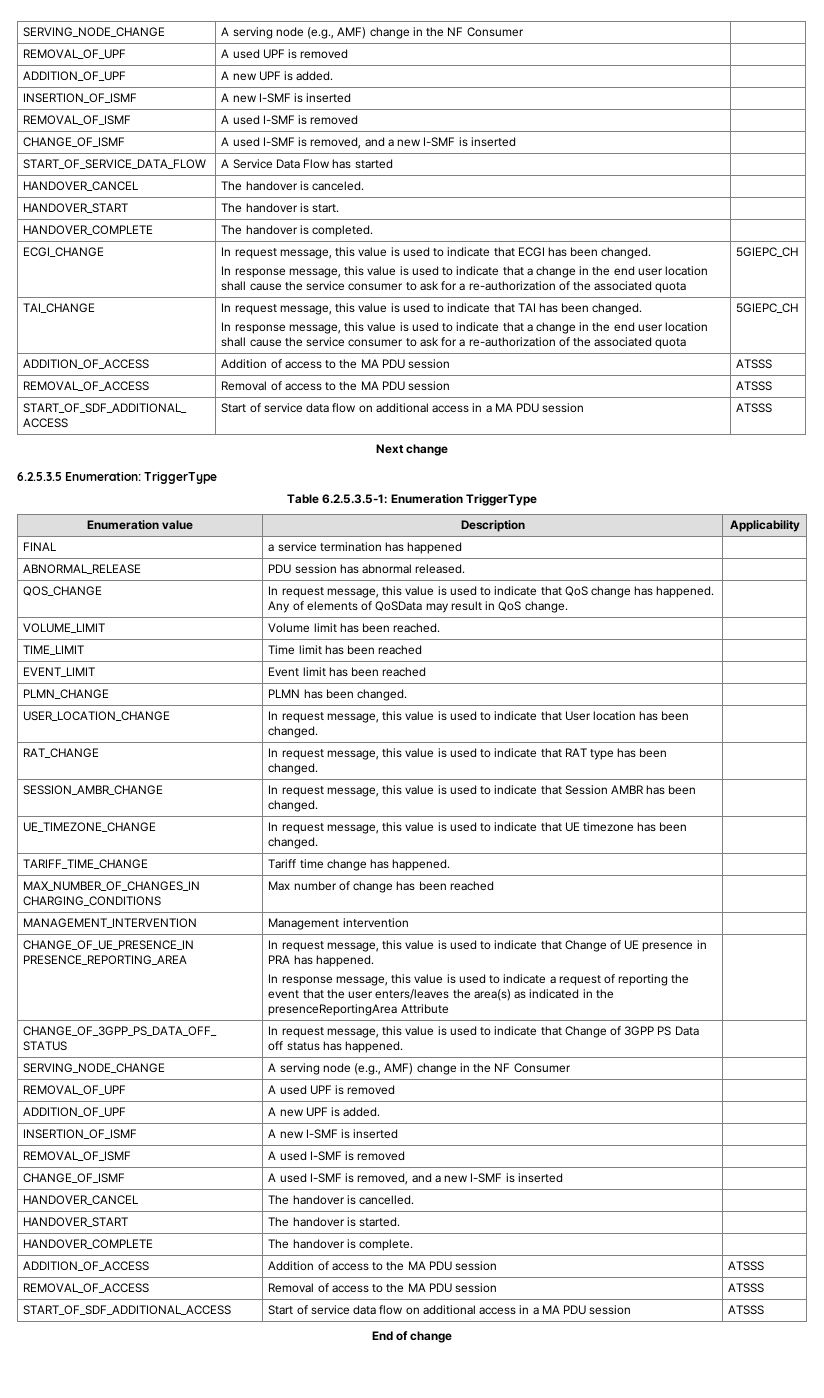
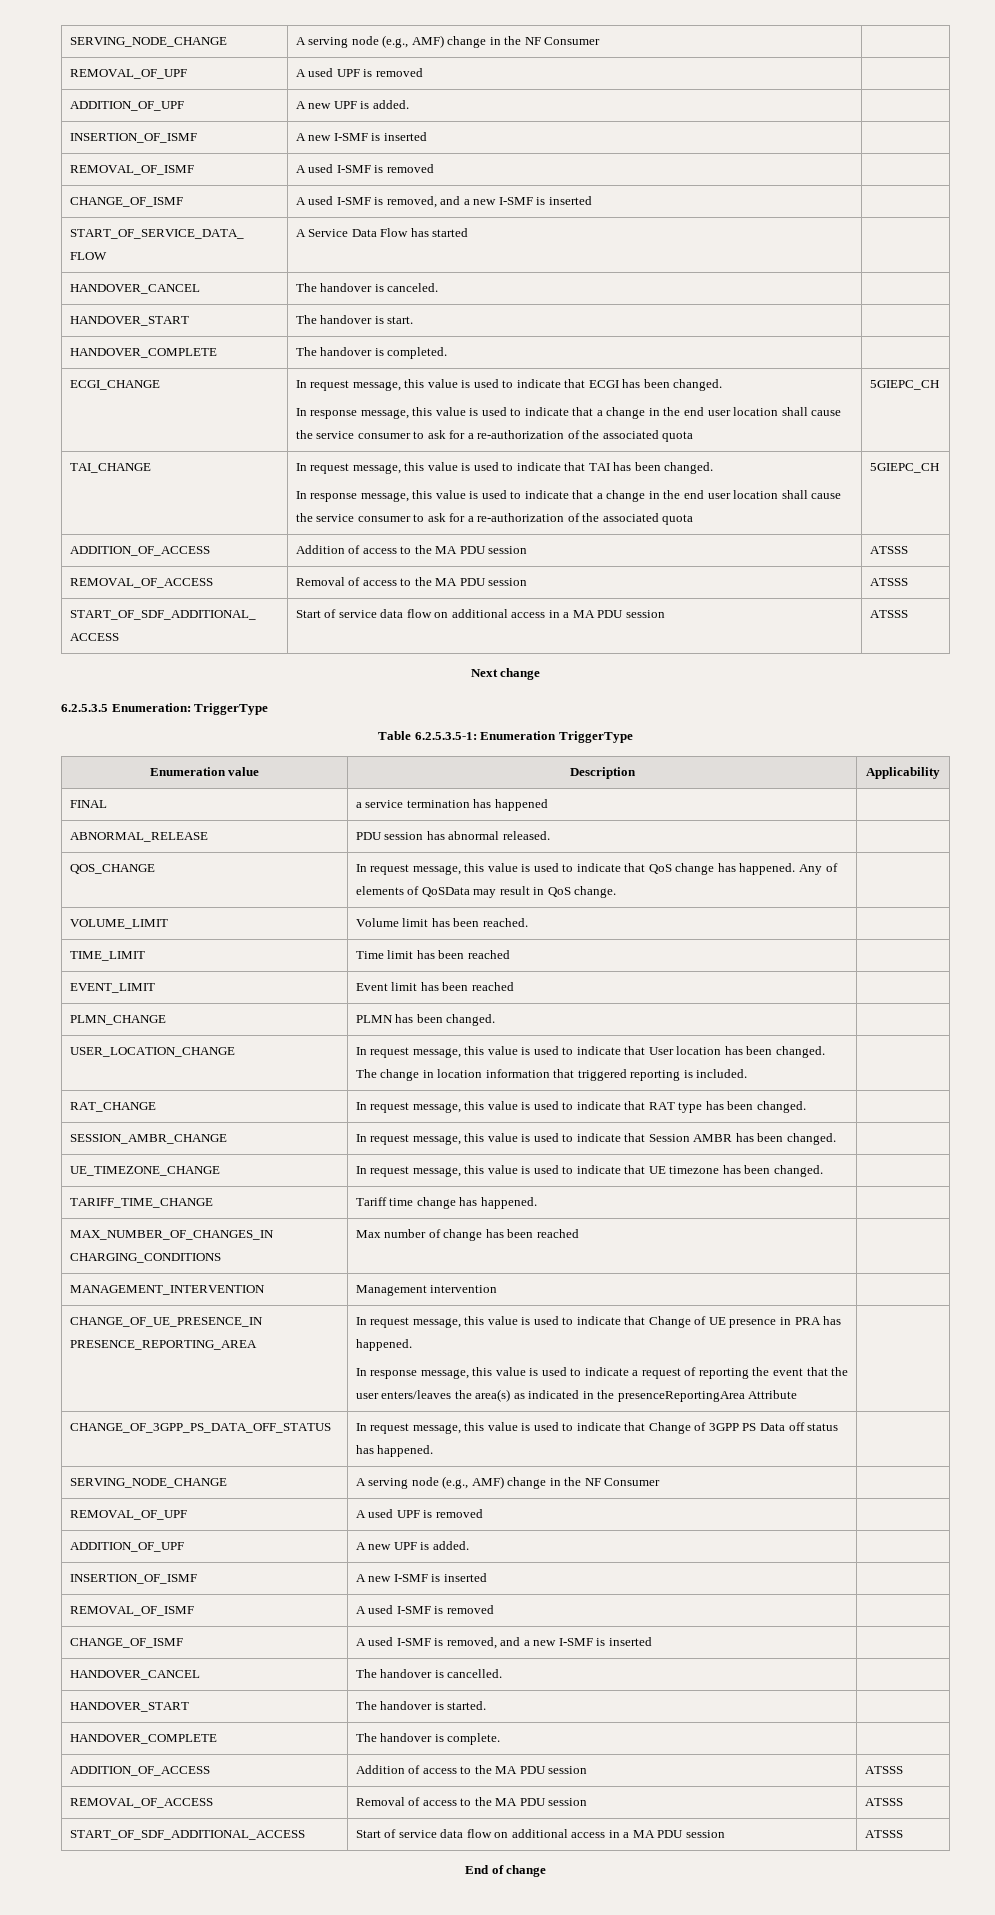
(319, 732) none -> [355,1069,748,1081] The change in location information that triggered reporting is included.

